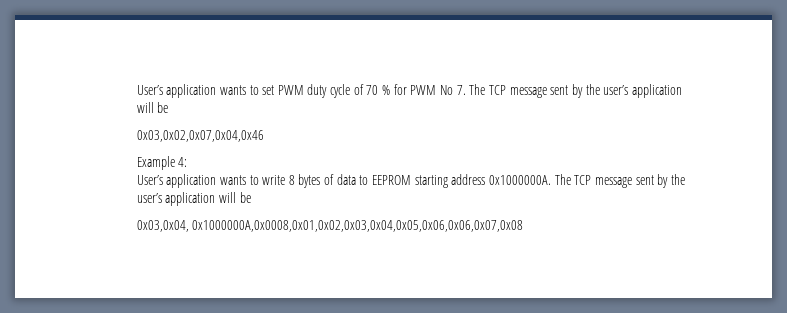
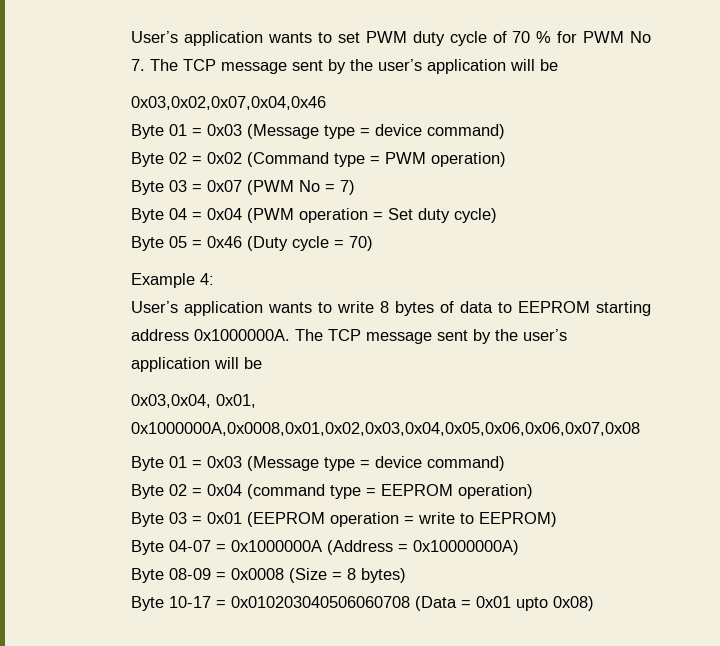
(264, 136) none -> [131,124,506,139] [131,152,507,167] [131,180,356,195] [131,208,498,223] [131,236,374,251] // Byte 01 = 0x03 (Message type = device command) // Byte 02 = 0x02 (Command type = PWM operation) // Byte 03 = 0x07 (PWM No = 7) // Byte 04 = 0x04 (PWM operation = Set duty cycle) // Byte 05 = 0x46 (Duty cycle = 70)
(189, 226) none -> [216,394,257,408] 0x01,
(524, 226) none -> [131,456,506,471] [131,484,534,499] [131,512,558,527] [131,540,520,555] [131,568,407,583] [131,596,595,611] // Byte 01 = 0x03 (Message type = device command) // Byte 02 = 0x04 (command type = EEPROM operation) // Byte 03 = 0x01 (EEPROM operation = write to EEPROM) // Byte 04-07 = 0x1000000A (Address = 0x10000000A) // Byte 08-09 = 0x0008 (Size = 8 bytes) // Byte 10-17 = 0x010203040506060708 (Data = 0x01 upto 0x08)

